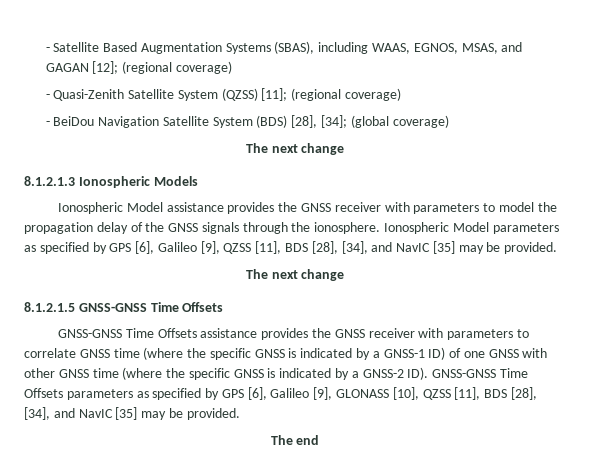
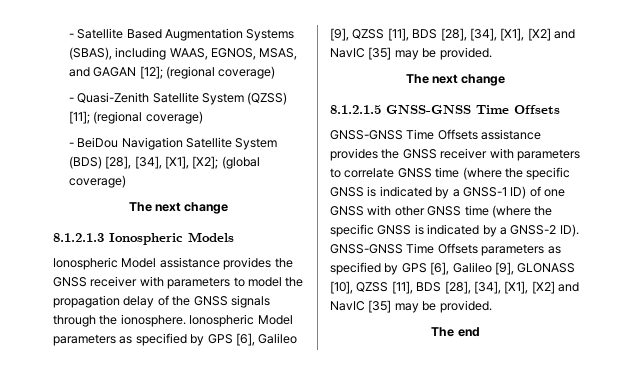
[320,115,347,128] [34]; -> [134,156,219,169] [34], [X1], [X2];
(368, 247) none -> [500,28,551,41] [X1], [X2]
(50, 413) none -> [504,281,555,294] [X1], [X2]

